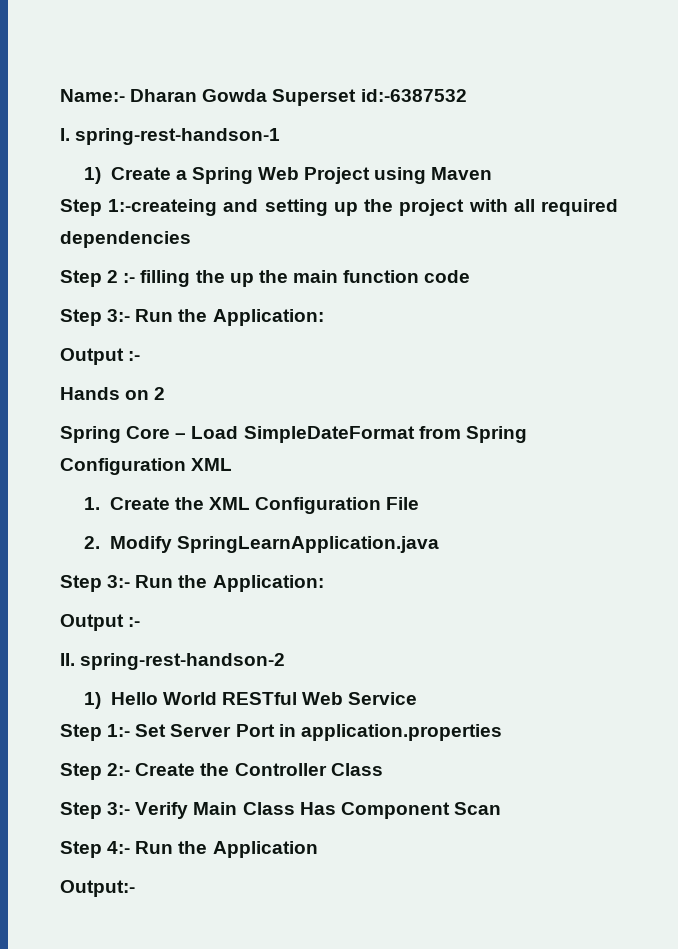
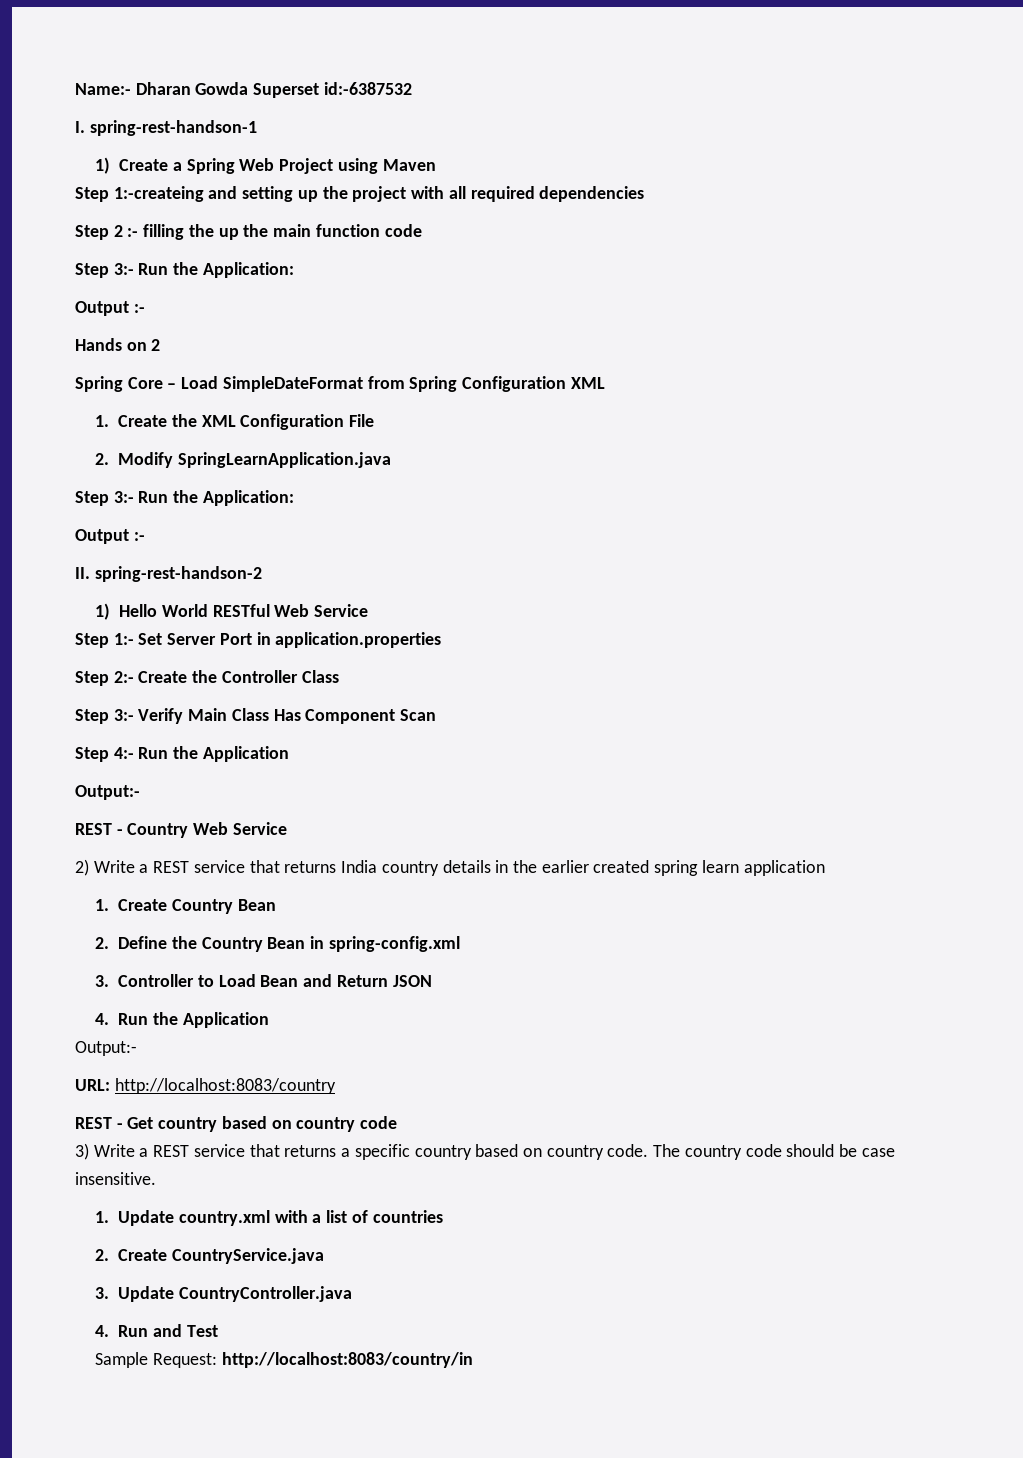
(135, 888) none -> [75,822,287,838] [75,859,825,876] [95,899,276,914] [95,936,460,952] [95,974,432,987] [95,1012,269,1028] [75,1041,137,1056] [75,1078,336,1094] [75,1116,398,1132] [75,1143,895,1160] [75,1172,156,1185] [95,1210,443,1226] [95,1248,324,1264] [95,1286,352,1302] [95,1324,218,1337] [95,1352,473,1368] // REST - Country Web Service // 2) Write a REST service that returns India country details in the earlier created spring learn application // 1. Create Country Bean // 2. Define the Country Bean in spring-config.xml // 3. Controller to Load Bean and Return JSON // 4. Run the Application // Output:- // URL: http://localhost:8083/country // REST - Get country based on country code // 3) Write a REST service that returns a specific country based on country code. The country code should be case insensitive. // 1. Update country.xml with a list of countries // 2. Create CountryService.java // 3. Update CountryController.java // 4. Run and Test // Sample Request: http://localhost:8083/country/in

